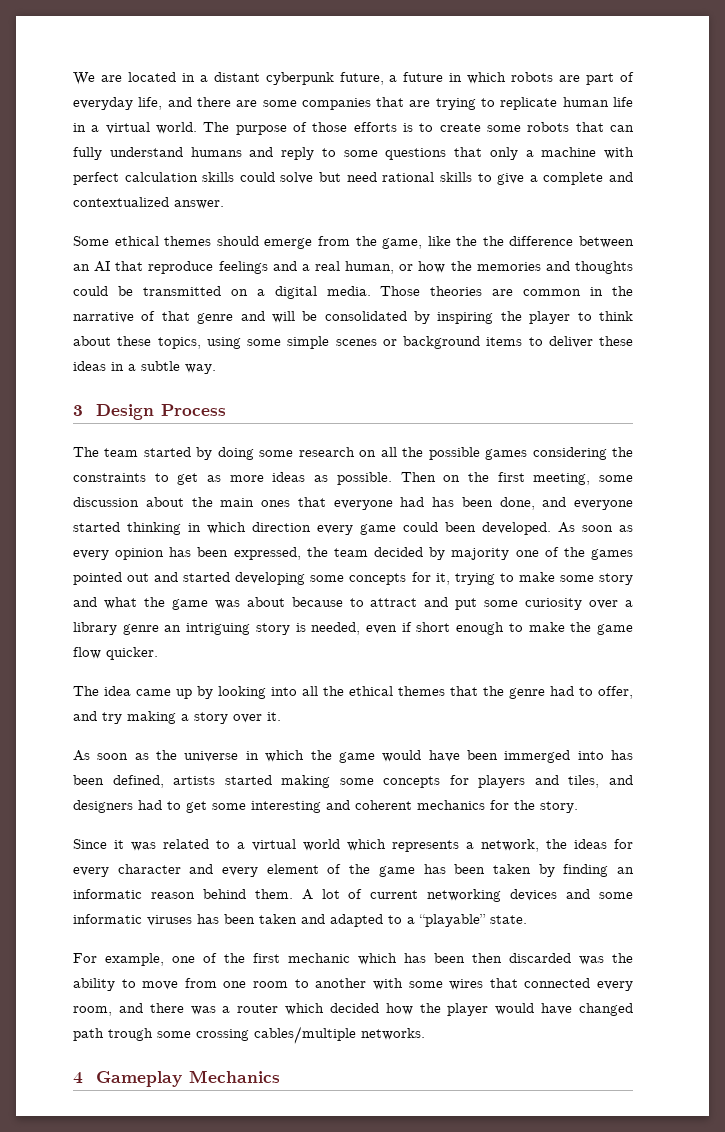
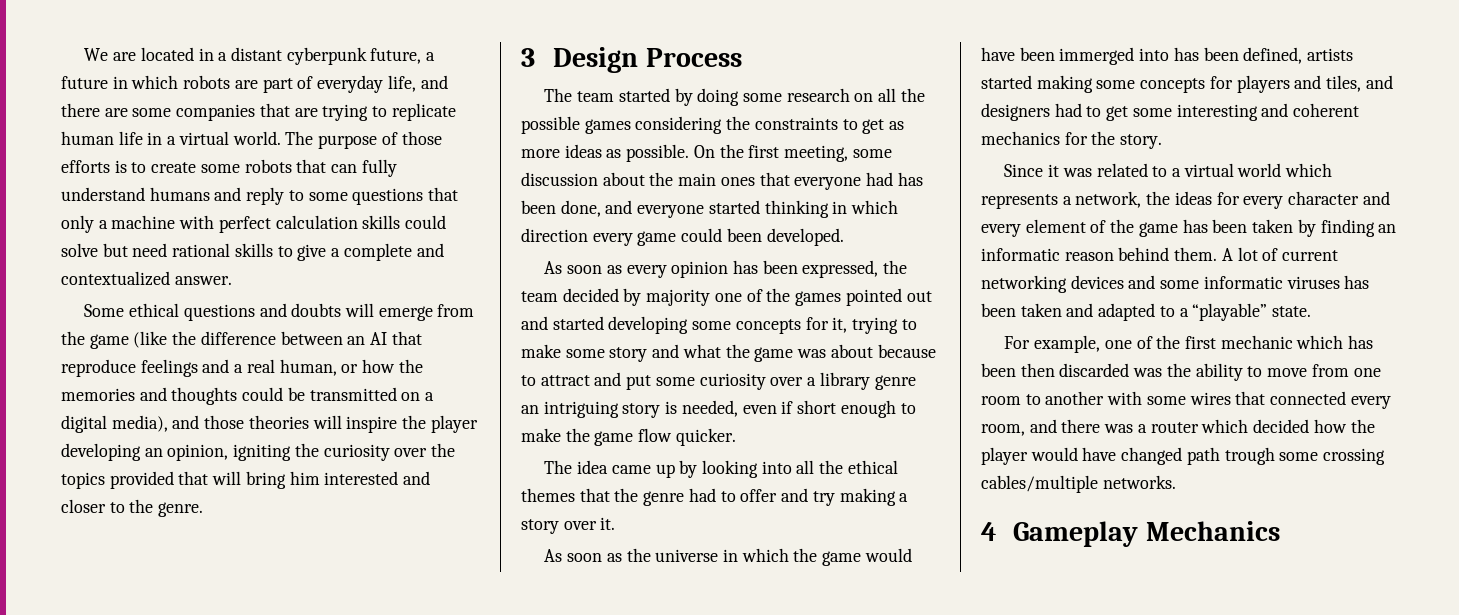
[164,236,478,249] themes should emerge from the game, like the -> [183,303,475,321] [61,331,168,349] questions and doubts will emerge from the game (like
[326,286,633,296] [73,311,633,324] [73,336,633,349] [73,361,216,374] media. Those theories are common in the narrative of that genre and will be consolidated by inspiring the player to think about these topics, using some simple scenes or background items to deliver these ideas in a subtle way. -> [111,415,478,433] [61,443,456,461] [61,471,431,489] [61,499,204,517] media), and those theories will inspire the player developing an opinion, igniting the curiosity over the topics provided that will bring him interested and closer to the genre.
[400,472,461,482] Then on -> [693,145,715,158] On
(551, 528) none -> (844, 237) //
[598,686,633,699] offer, -> [740,489,778,502] offer

